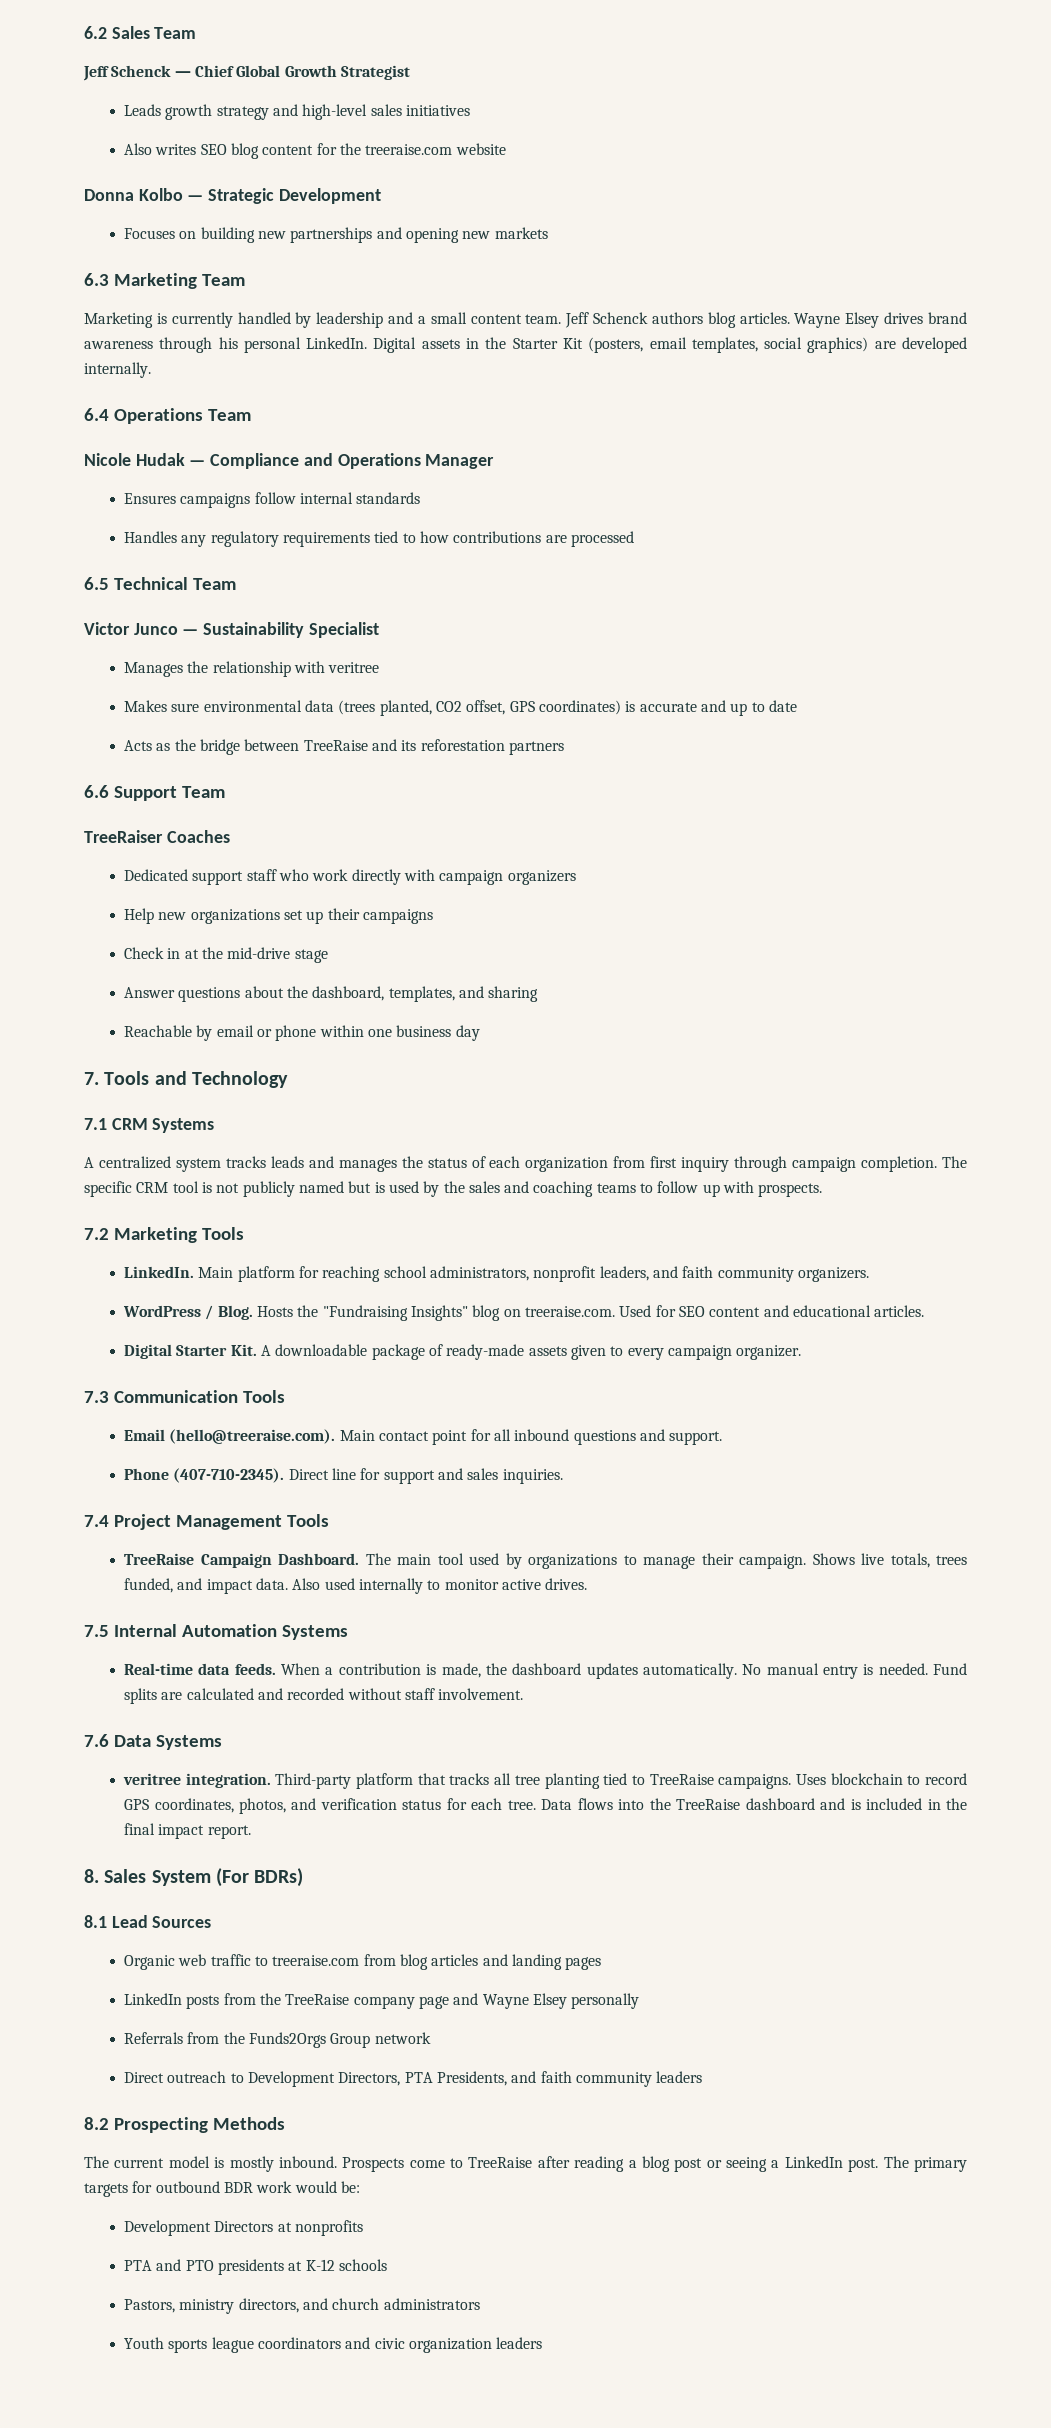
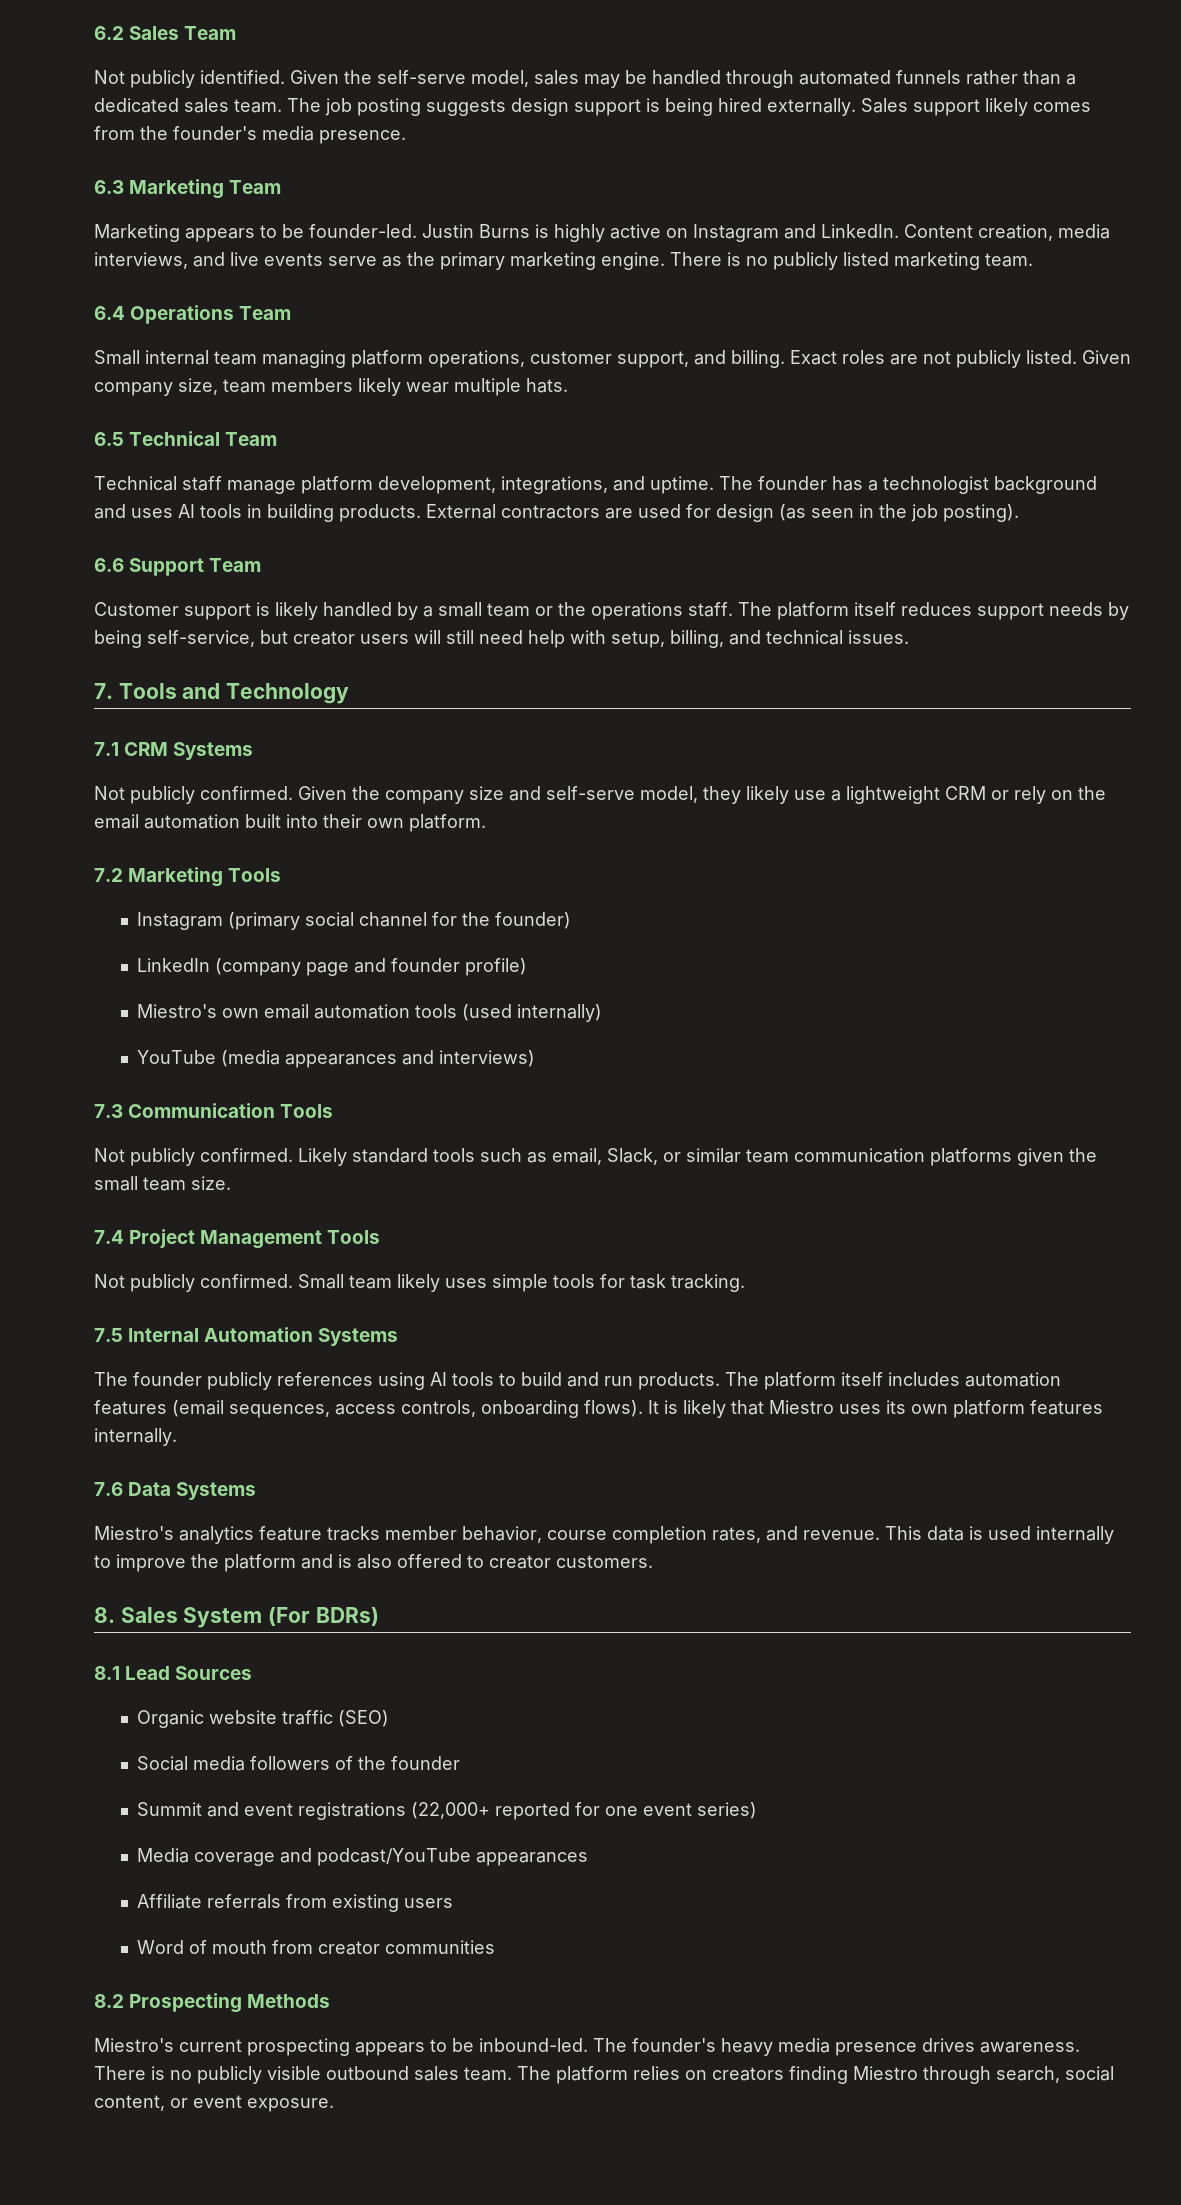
[83,65,410,81] [124,104,470,120] [124,143,506,159] [84,188,381,204] [124,227,548,243] [84,273,245,289] [84,312,968,328] [84,337,967,353] [84,362,151,378] [84,408,251,424] [84,453,495,469] [124,492,421,508] [124,531,634,547] [84,577,236,590] [84,622,379,638] [124,661,380,677] [124,700,797,716] [124,739,564,755] [84,785,225,801] [84,830,230,843] [124,869,576,885] [124,908,433,924] [124,947,328,963] [124,986,539,1002] [124,1025,480,1041] Jeff Schenck — Chief Global Growth Strategist // Leads growth strategy and high-level sales initiatives // Also writes SEO blog content for the treeraise.com website // Donna Kolbo — Strategic Development // Focuses on building new partnerships and opening new markets // 6.3 Marketing Team // Marketing is currently handled by leadership and a small content team. Jeff Schenck authors blog articles. Wayne Elsey drives brand awareness through his personal LinkedIn. Digital assets in the Starter Kit (posters, email templates, social graphics) are developed internally. // 6.4 Operations Team // Nicole Hudak — Compliance and Operations Manager // Ensures campaigns follow internal standards // Handles any regulatory requirements tied to how contributions are processed // 6.5 Technical Team // Victor Junco — Sustainability Specialist // Manages the relationship with veritree // Makes sure environmental data (trees planted, CO2 offset, GPS coordinates) is accurate and up to date // Acts as the bridge between TreeRaise and its reforestation partners // 6.6 Support Team // TreeRaiser Coaches // Dedicated support staff who work directly with campaign organizers // Help new organizations set up their campaigns // Check in at the mid-drive stage // Answer questions about the dashboard, templates, and sharing // Reachable by email or phone within one business day -> [94,70,1076,88] [94,98,1091,116] [94,126,406,144] [94,179,282,199] [94,224,1110,242] [94,252,1033,270] [94,305,292,324] [94,350,1131,368] [94,378,568,396] [94,431,278,446] [94,476,1097,494] [94,504,1019,522] [94,558,262,576] [94,602,1129,620] [94,630,909,648] Not publicly identified. Given the self-serve model, sales may be handled through automated funnels rather than a dedicated sales team. The job posting suggests design support is being hired externally. Sales support likely comes from the founder's media presence. // 6.3 Marketing Team // Marketing appears to be founder-led. Justin Burns is highly active on Instagram and LinkedIn. Content creation, media interviews, and live events serve as the primary marketing engine. There is no publicly listed marketing team. // 6.4 Operations Team // Small internal team managing platform operations, customer support, and billing. Exact roles are not publicly listed. Given company size, team members likely wear multiple hats. // 6.5 Technical Team // Technical staff manage platform development, integrations, and uptime. The founder has a technologist background and uses AI tools in building products. External contractors are used for design (as seen in the job posting). // 6.6 Support Team // Customer support is likely handled by a small team or the operations staff. The platform itself reduces support needs by being self-service, but creator users will still need help with setup, billing, and technical issues.
[84,1156,968,1172] [84,1181,823,1197] [84,1227,244,1243] [124,1266,869,1282] [123,1305,925,1321] [124,1344,802,1360] [84,1390,285,1403] [124,1429,723,1445] [124,1468,563,1484] [84,1514,329,1530] [124,1553,968,1569] [124,1578,588,1594] [84,1624,348,1640] [124,1663,967,1679] [124,1688,524,1704] [84,1734,222,1750] [123,1773,968,1789] [124,1798,967,1814] [124,1823,251,1839] A centralized system tracks leads and manages the status of each organization from first inquiry through campaign completion. The specific CRM tool is not publicly named but is used by the sales and coaching teams to follow up with prospects. // 7.2 Marketing Tools // LinkedIn. Main platform for reaching school administrators, nonprofit leaders, and faith community organizers. // WordPress / Blog. Hosts the "Fundraising Insights" blog on treeraise.com. Used for SEO content and educational articles. // Digital Starter Kit. A downloadable package of ready-made assets given to every campaign organizer. // 7.3 Communication Tools // Email (hello@treeraise.com). Main contact point for all inbound questions and support. // Phone (407-710-2345). Direct line for support and sales inquiries. // 7.4 Project Management Tools // TreeRaise Campaign Dashboard. The main tool used by organizations to manage their campaign. Shows live totals, trees funded, and impact data. Also used internally to monitor active drives. // 7.5 Internal Automation Systems // Real-time data feeds. When a contribution is made, the dashboard updates automatically. No manual entry is needed. Fund splits are calculated and recorded without staff involvement. // 7.6 Data Systems // veritree integration. Third-party platform that tracks all tree planting tied to TreeRaise campaigns. Uses blockchain to record GPS coordinates, photos, and verification status for each tree. Data flows into the TreeRaise dashboard and is included in the final impact report. -> [94,786,1106,804] [94,814,486,832] [94,867,282,887] [136,912,571,930] [136,958,527,976] [136,1004,602,1022] [136,1050,535,1068] [94,1103,334,1118] [94,1148,1097,1166] [94,1176,231,1191] [94,1229,381,1249] [94,1274,745,1292] [94,1327,399,1346] [94,1372,1061,1390] [94,1400,1103,1418] [94,1428,177,1446] [94,1482,257,1500] [94,1526,1114,1544] [94,1554,653,1572] Not publicly confirmed. Given the company size and self-serve model, they likely use a lightweight CRM or rely on the email automation built into their own platform. // 7.2 Marketing Tools // Instagram (primary social channel for the founder) // LinkedIn (company page and founder profile) // Miestro's own email automation tools (used internally) // YouTube (media appearances and interviews) // 7.3 Communication Tools // Not publicly confirmed. Likely standard tools such as email, Slack, or similar team communication platforms given the small team size. // 7.4 Project Management Tools // Not publicly confirmed. Small team likely uses simple tools for task tracking. // 7.5 Internal Automation Systems // The founder publicly references using AI tools to build and run products. The platform itself includes automation features (email sequences, access controls, onboarding flows). It is likely that Miestro uses its own platform features internally. // 7.6 Data Systems // Miestro's analytics feature tracks member behavior, course completion rates, and revenue. This data is used internally to improve the platform and is also offered to creator customers.
[178,1954,602,1970] [124,1993,640,2009] [124,2032,431,2048] [124,2071,703,2087] [84,2117,285,2133] [84,2156,968,2172] [84,2181,360,2197] [124,2220,364,2236] [124,2259,387,2275] [124,2298,480,2314] [124,2337,543,2353] web traffic to treeraise.com from blog articles and landing pages // LinkedIn posts from the TreeRaise company page and Wayne Elsey personally // Referrals from the Funds2Orgs Group network // Direct outreach to Development Directors, PTA Presidents, and faith community leaders // 8.2 Prospecting Methods // The current model is mostly inbound. Prospects come to TreeRaise after reading a blog post or seeing a LinkedIn post. The primary targets for outbound BDR work would be: // Development Directors at nonprofits // PTA and PTO presidents at K-12 schools // Pastors, ministry directors, and church administrators // Youth sports league coordinators and civic organization leaders -> [208,1710,389,1727] [136,1756,460,1771] [136,1802,757,1820] [136,1848,588,1866] [136,1894,453,1912] [136,1940,495,1955] [94,1993,331,2013] [94,2038,1080,2056] [94,2066,1114,2084] [94,2095,334,2112] website traffic (SEO) // Social media followers of the founder // Summit and event registrations (22,000+ reported for one event series) // Media coverage and podcast/YouTube appearances // Affiliate referrals from existing users // Word of mouth from creator communities // 8.2 Prospecting Methods // Miestro's current prospecting appears to be inbound-led. The founder's heavy media presence drives awareness. There is no publicly visible outbound sales team. The platform relies on creators finding Miestro through search, social content, or event exposure.

